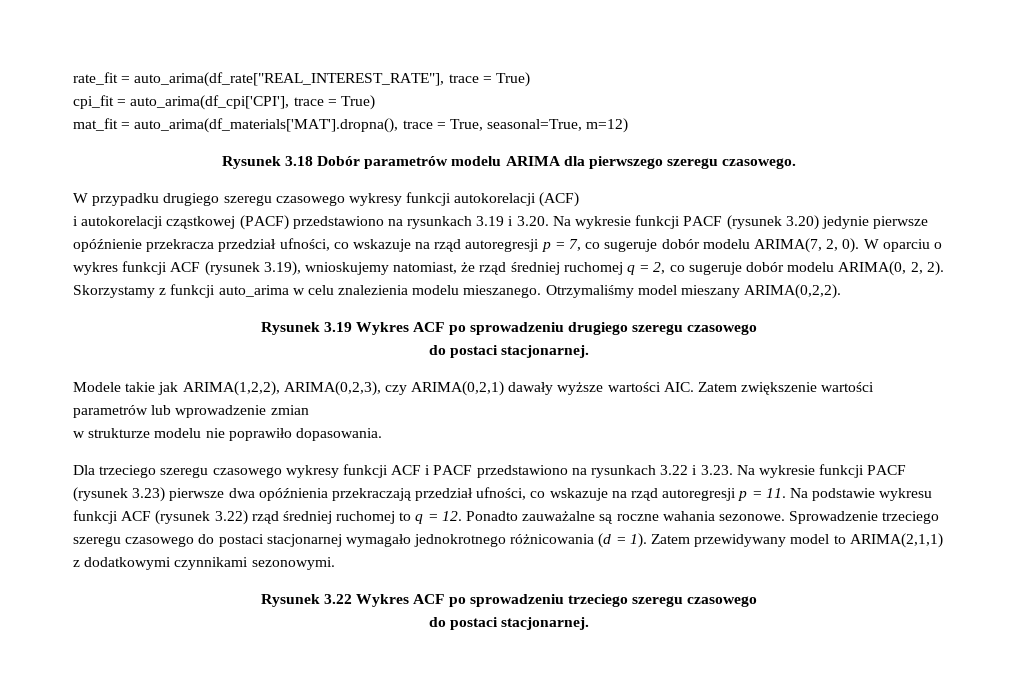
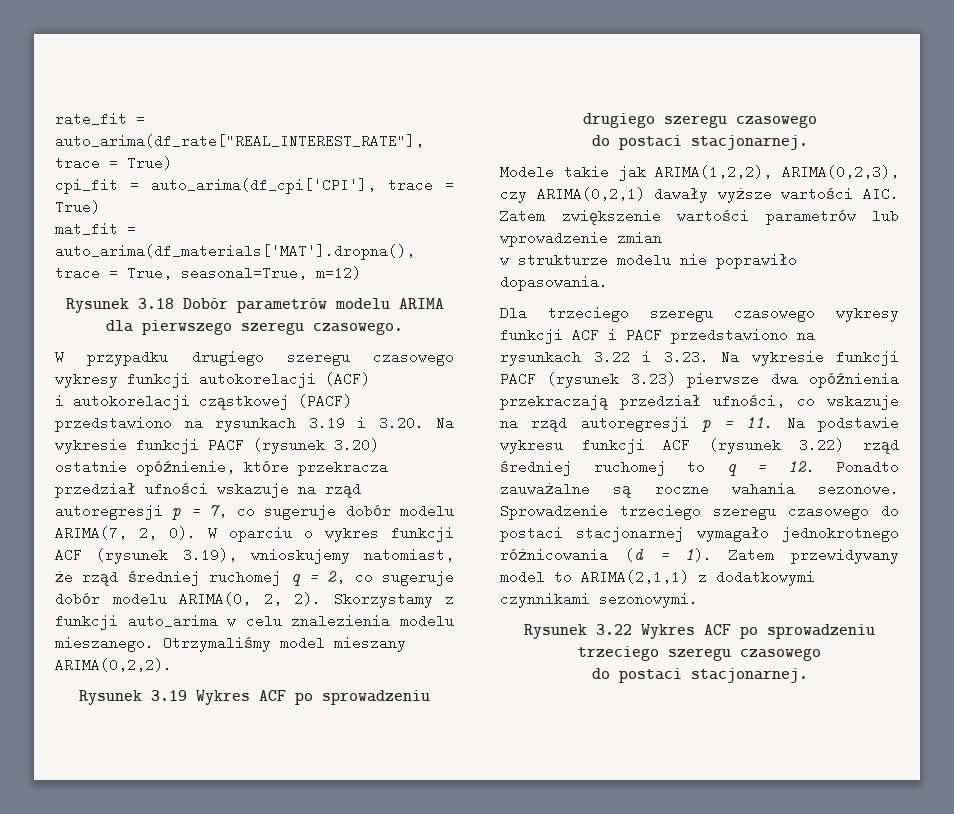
[821,216,929,229] [73,238,349,252] jedynie pierwsze opóźnienie przekracza przedział ufności, co -> [55,460,388,476] [55,482,208,498] ostatnie opóźnienie, które przekracza przedział ufności

